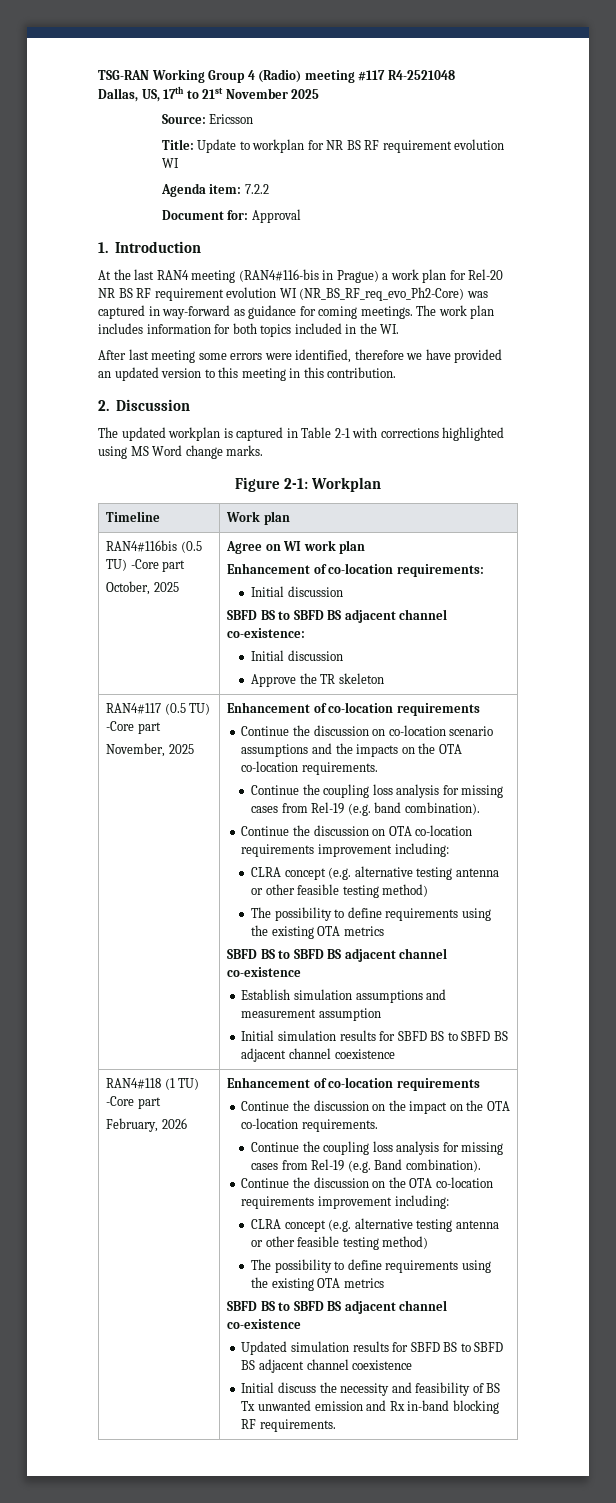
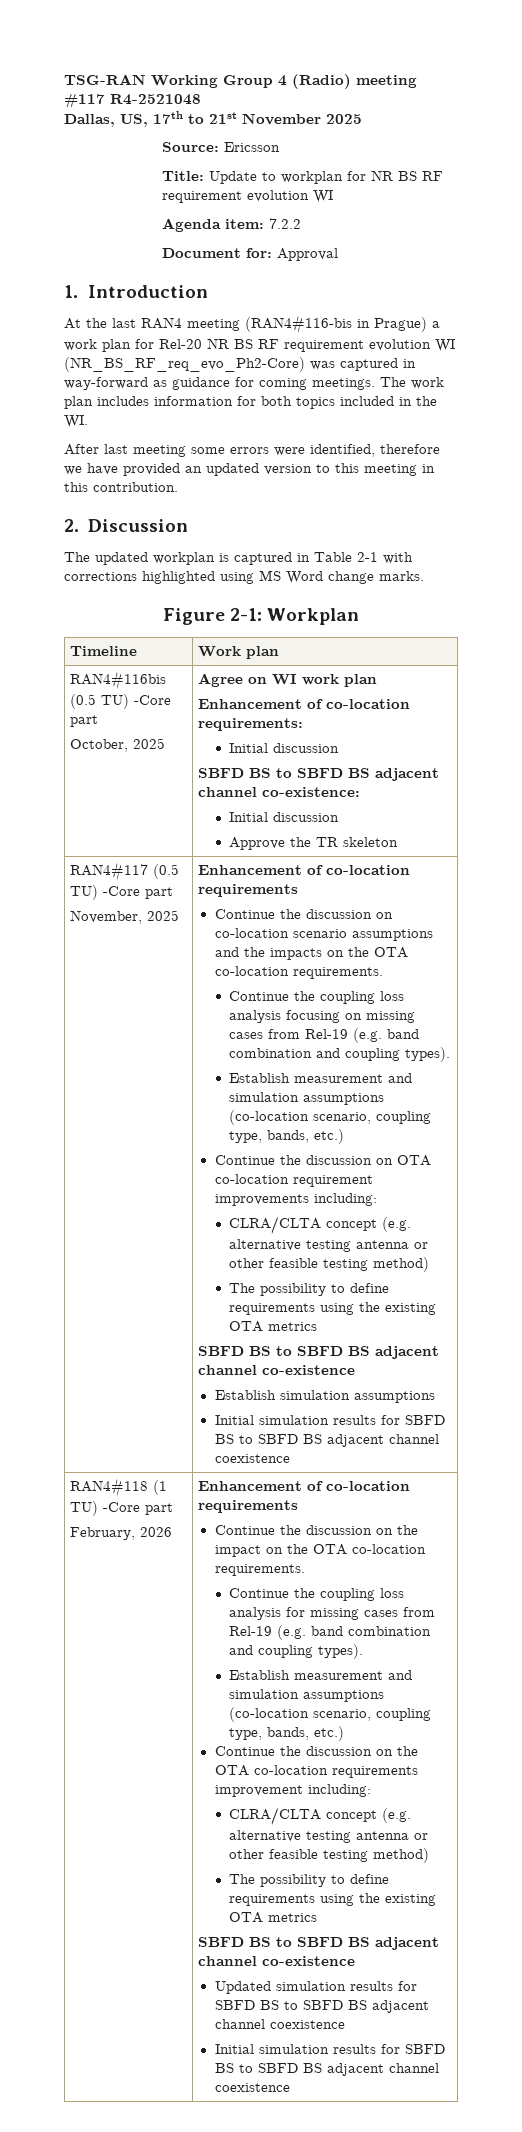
[442,785,504,798] [251,802,480,816] for missing cases from Rel-19 (e.g. band combination). -> [286,1010,416,1023] [229,1028,420,1043] [229,1047,451,1062] [229,1073,413,1083] [229,1092,385,1105] [229,1110,432,1125] [229,1129,345,1144] focusing on missing cases from Rel-19 (e.g. band combination and coupling types). // Establish measurement and simulation assumptions (co-location scenario, coupling type, bands, etc.)
[241,843,449,857] [251,867,282,877] requirements improvement including: // CLRA -> [292,1175,373,1187] [214,1193,377,1206] [229,1216,322,1234] requirement improvements including: // CLRA/CLTA
[426,989,447,1000] [241,1008,381,1021] and measurement assumption -> (435, 1397) none
[374,1159,481,1172] Band combination). -> [311,1626,432,1636] [229,1644,364,1659] [229,1670,413,1680] [229,1689,385,1702] [229,1707,432,1722] [229,1726,345,1741] band combination and coupling types). // Establish measurement and simulation assumptions (co-location scenario, coupling type, bands, etc.)
[251,1219,282,1229] CLRA -> [229,1807,322,1825] CLRA/CLTA
[277,1382,501,1396] [241,1400,499,1414] [241,1419,336,1432] discuss the necessity and feasibility of BS Tx unwanted emission and Rx in-band blocking RF requirements. -> [258,2044,445,2054] [214,2063,439,2076] [214,2083,290,2092] simulation results for SBFD BS to SBFD BS adjacent channel coexistence

